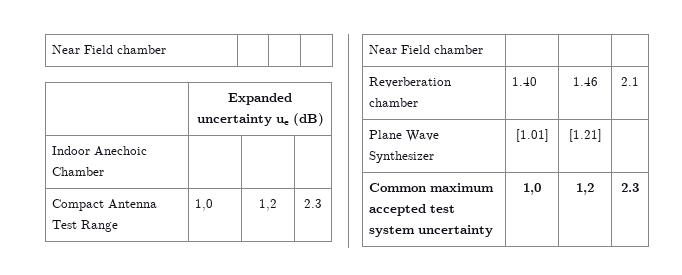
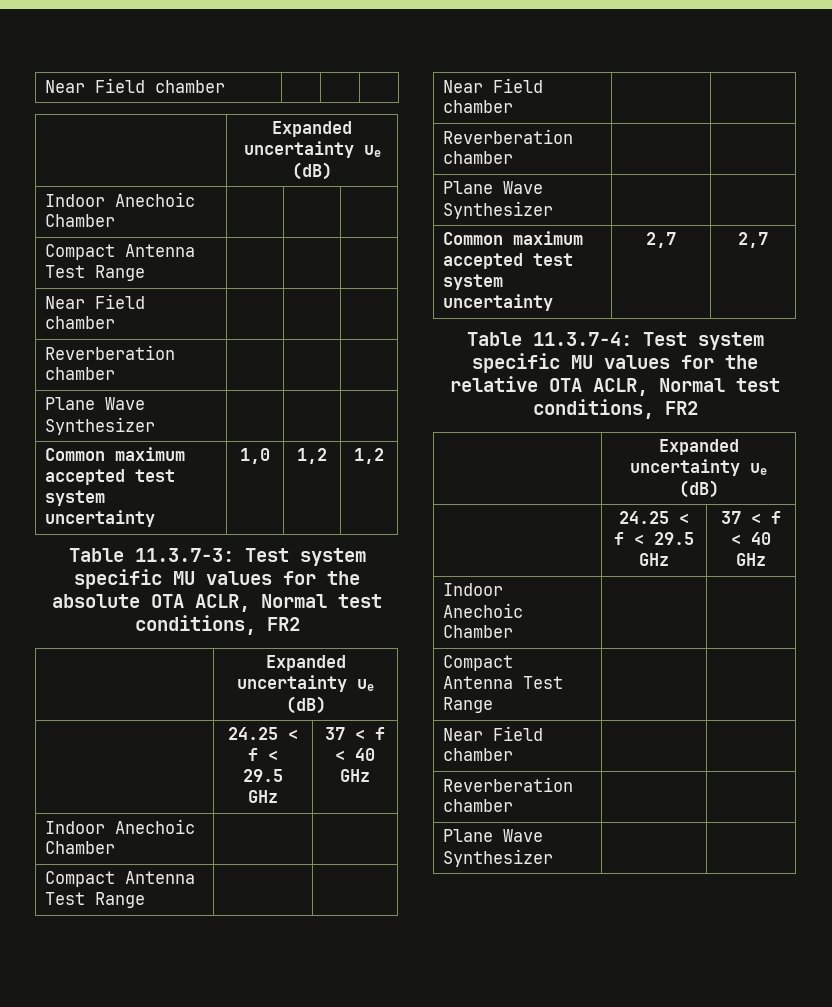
[195,199,214,211] [259,199,277,211] [304,199,322,208] 1,0 | 1,2 | 2.3 -> (146, 273) | |
[512,77,538,86] [572,77,598,86] [621,77,639,86] [369,130,440,142] [369,151,435,163] [515,129,549,142] [568,129,602,142] 1.40 | 1.46 | 2.1 // Plane Wave Synthesizer | [1.01] | [1.21] -> [45,397,146,410] [45,417,156,435] | | // Plane Wave Synthesizer | |
[621,183,639,192] 2.3 -> [354,448,384,464] [68,548,366,566] [74,569,360,589] [52,594,382,612] [134,615,300,635] [265,655,346,671] [237,675,374,692] [285,696,326,714] [228,727,298,740] [248,748,278,761] [243,769,283,782] [248,790,278,803] [325,727,385,740] [335,748,375,761] [340,769,370,782] [45,819,196,834] [45,841,116,854] [45,871,196,887] [45,892,146,908] [443,78,544,93] [443,100,514,113] [443,129,574,144] [443,151,514,164] [443,181,544,194] [443,201,554,219] [443,231,584,245] [443,253,574,269] [443,274,504,290] [443,294,554,311] [646,232,676,248] [738,232,768,248] [466,332,764,350] [472,353,758,373] [450,376,780,396] [532,399,698,419] [658,439,739,455] [630,459,767,476] [678,480,719,498] [619,511,689,524] [614,532,694,545] [639,553,669,566] [721,511,781,524] [731,532,771,545] [736,553,766,566] [443,583,504,596] [443,603,524,618] [443,625,514,638] [443,655,514,671] [443,676,564,689] [443,697,494,713] [443,726,544,741] [443,748,514,761] [443,777,574,792] [443,799,514,812] [443,829,544,842] [443,849,554,867] 1,2 // Table 11.3.7-3: Test system specific MU values for the absolute OTA ACLR, Normal test conditions, FR2 // | Expanded uncertainty ue (dB) // | 24.25 < f < 29.5 GHz | 37 < f < 40 GHz // Indoor Anechoic Chamber | | // Compact Antenna Test Range | | // Near Field chamber | | // Reverberation chamber | | // Plane Wave Synthesizer | | // Common maximum accepted test system uncertainty | 2,7 | 2,7 // Table 11.3.7-4: Test system specific MU values for the relative OTA ACLR, Normal test conditions, FR2 // | Expanded uncertainty ue (dB) // | 24.25 < f < 29.5 GHz | 37 < f < 40 GHz // Indoor Anechoic Chamber | | // Compact Antenna Test Range | | // Near Field chamber | | // Reverberation chamber | | // Plane Wave Synthesizer | |

